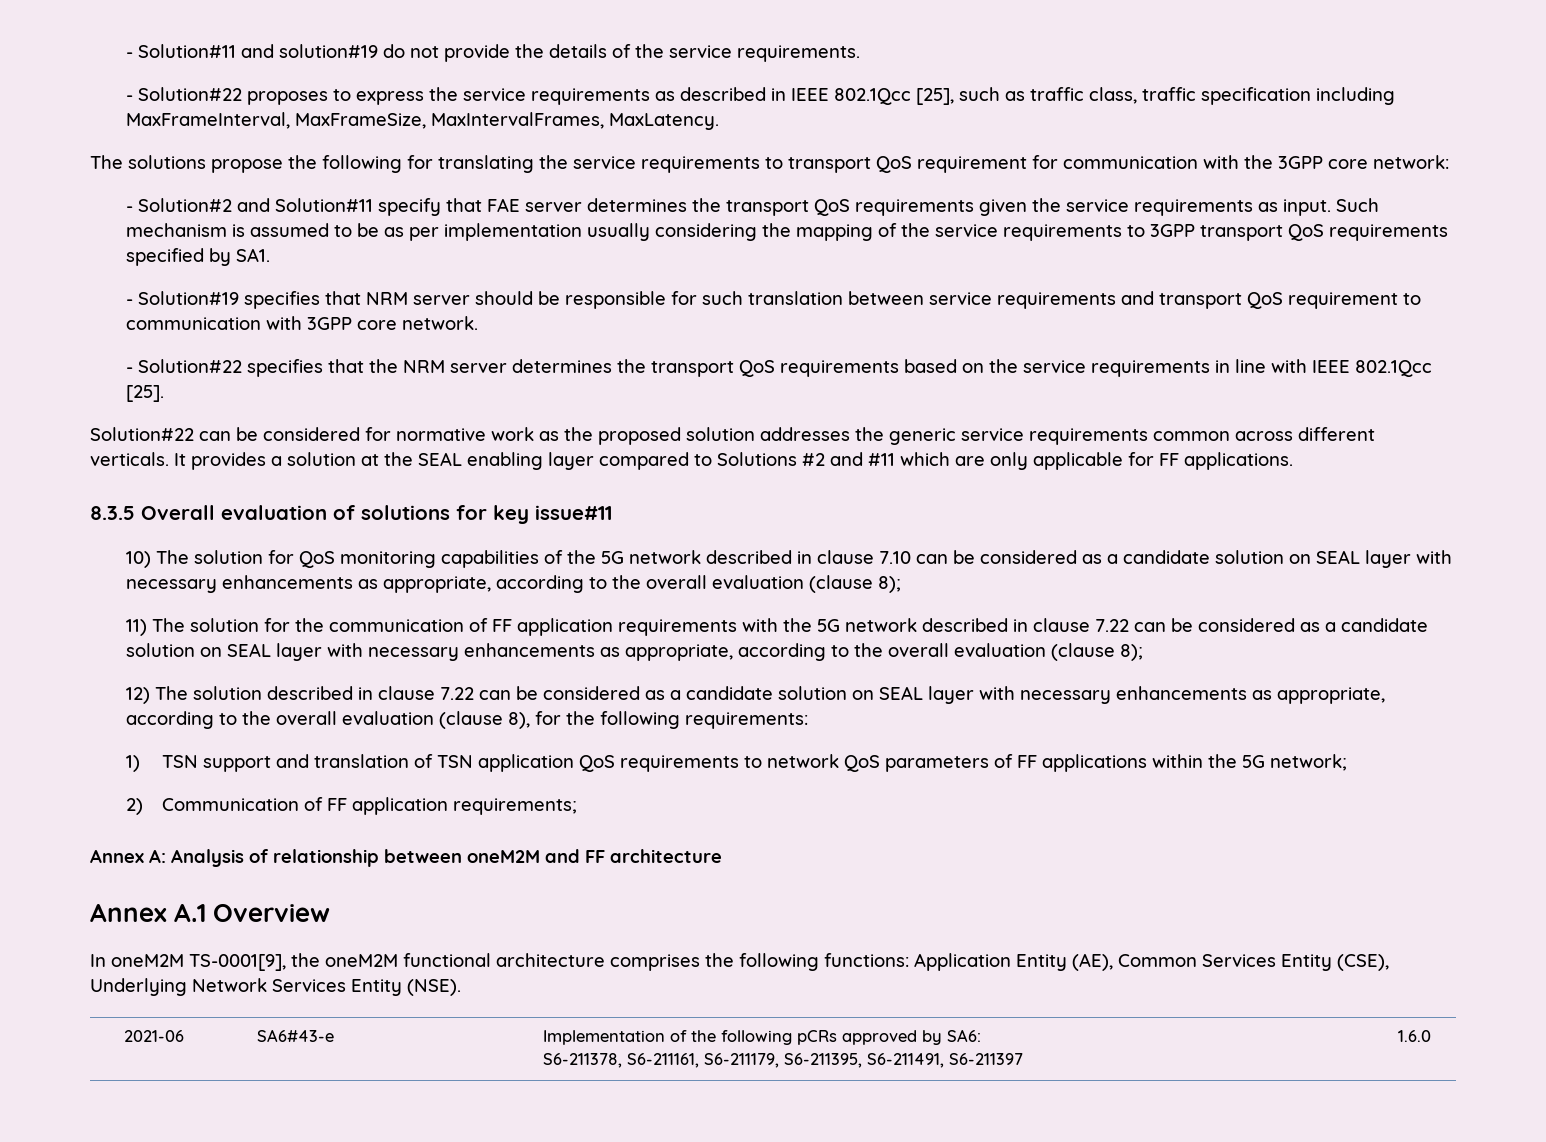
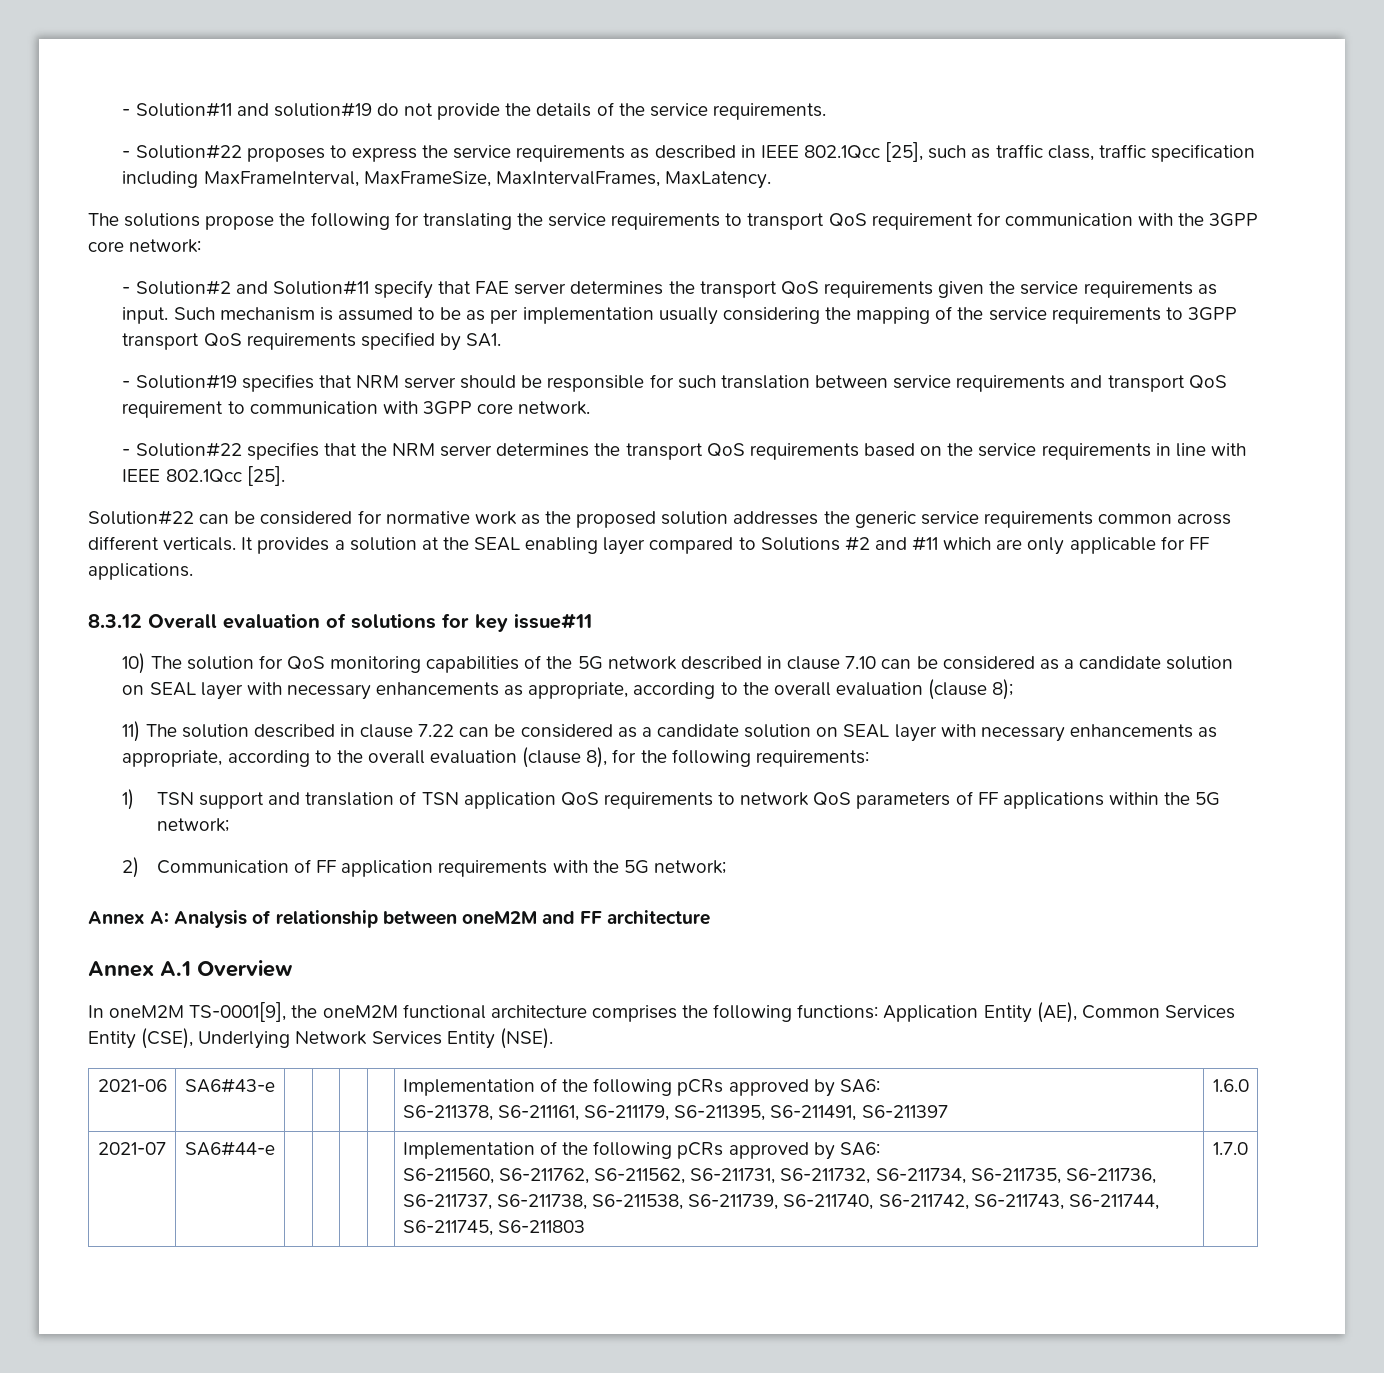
[90,506,135,520] 8.3.5 -> [88,614,142,628] 8.3.12
[264,618,1429,636] [126,643,1144,661] [126,686,263,704] for the communication of FF application requirements with the 5G network described in clause 7.22 can be considered as a candidate solution on SEAL layer with necessary enhancements as appropriate, according to the overall evaluation (clause 8); // 12) The solution -> (249, 731) none
[453,798,578,815] requirements; -> [438,860,726,877] requirements with the 5G network;
(1431, 1036) none -> [98,1142,166,1155] [185,1141,275,1156] [402,1141,880,1160] [402,1168,1156,1184] [402,1194,1159,1210] [402,1220,586,1236] [1213,1142,1248,1155] // 2021-07 | SA6#44-e | | | | | Implementation of the following pCRs approved by SA6: // S6-211560, S6-211762, S6-211562, S6-211731, S6-211732, S6-211734, S6-211735, S6-211736, S6-211737, S6-211738, S6-211538, S6-211739, S6-211740, S6-211742, S6-211743, S6-211744, S6-211745, S6-211803 | 1.7.0

